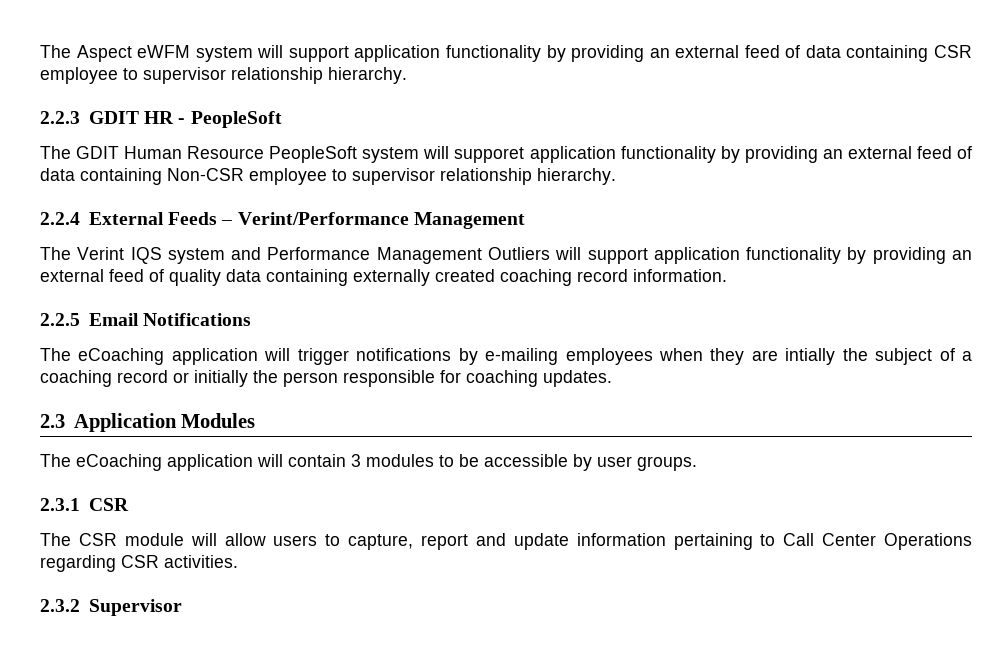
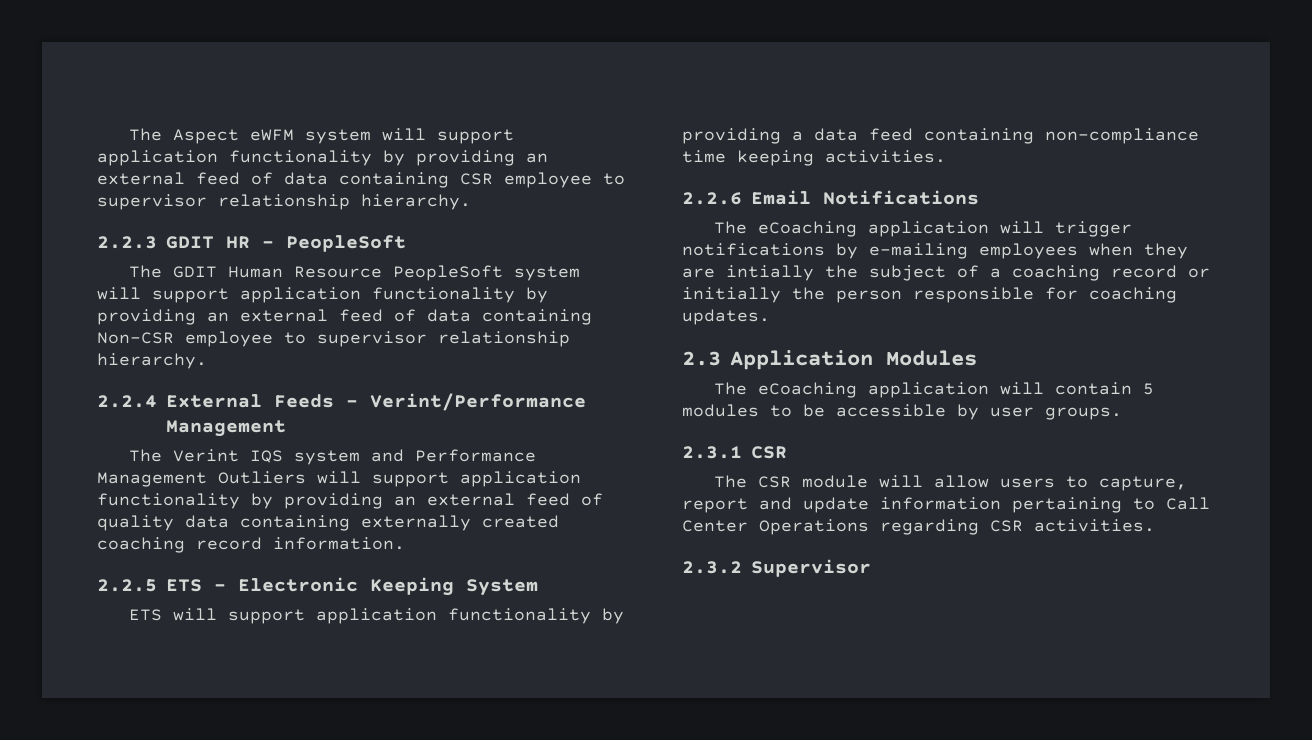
[454,147,525,163] supporet -> [152,288,229,303] support
(80, 319) none -> [166,577,538,596] [129,608,625,624] [682,128,1199,144] [682,150,946,166] [682,192,742,205] ETS – Electronic Keeping System // ETS will support application functionality by providing a data feed containing non-compliance time keeping activities. // 2.2.6
[351,454,361,467] 3 -> [1143,383,1155,395] 5

